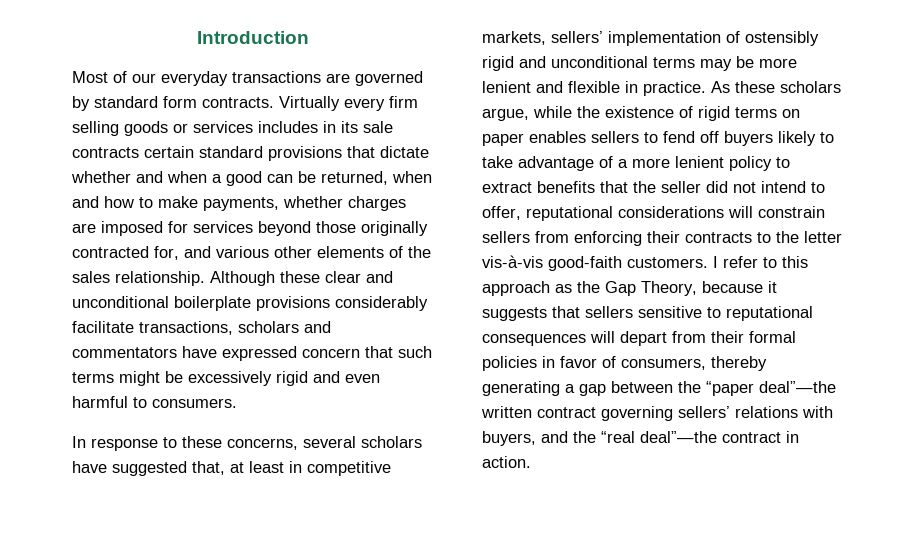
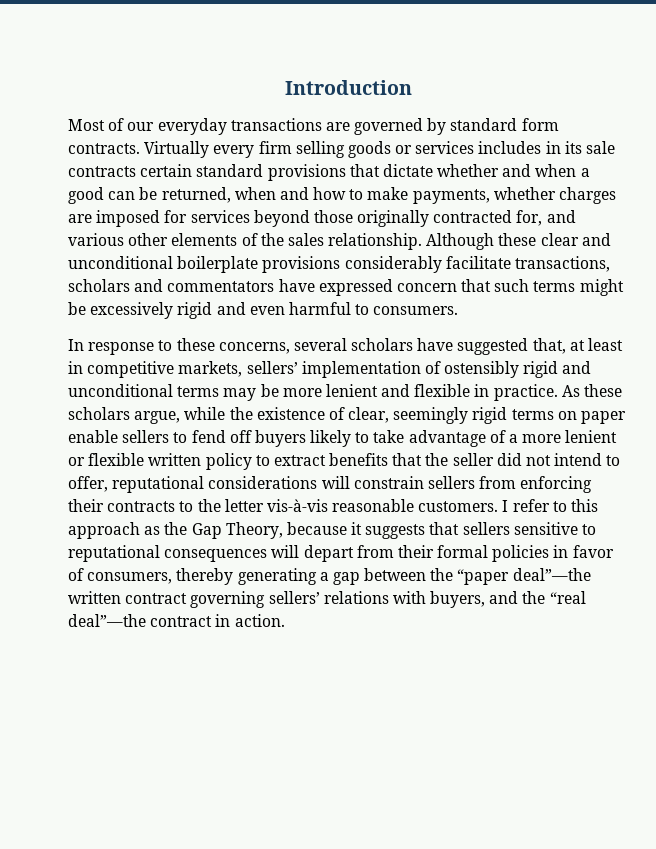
(693, 112) none -> [348,407,469,424] clear, seemingly
[529,131,586,143] enables -> [68,430,118,443] enable
(724, 162) none -> [68,453,202,466] or flexible written
[548,256,622,271] good-faith -> [332,499,415,512] reasonable

